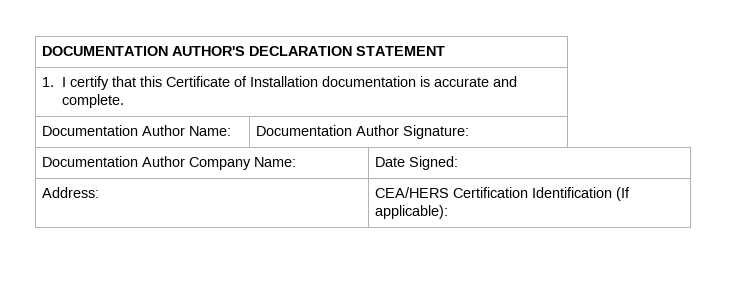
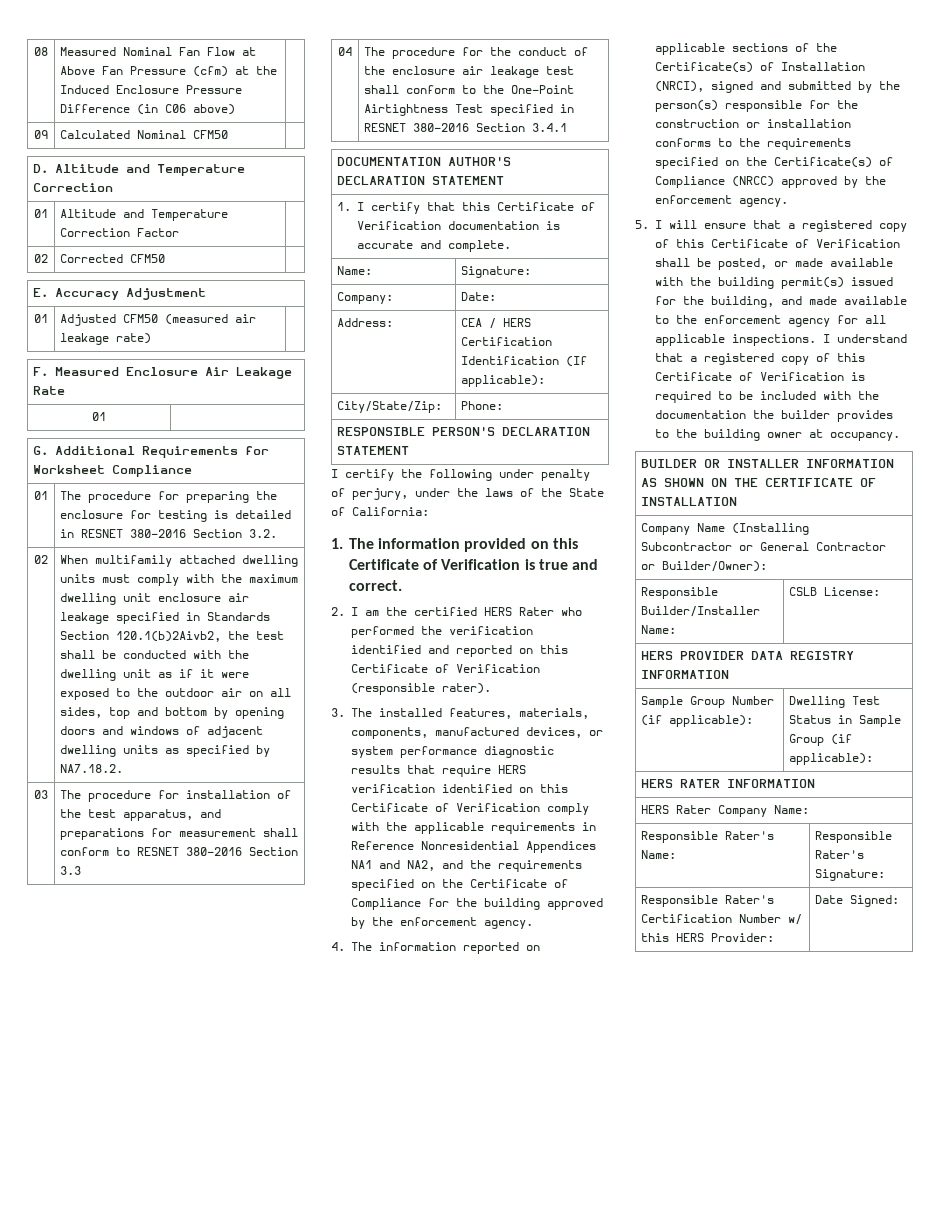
(42, 51) none -> [34,47,48,56] [60,47,257,56] [60,66,278,77] [60,85,243,94] [60,104,236,115] [34,130,48,139] [60,130,229,139] [33,164,246,176] [33,183,114,192] [34,209,48,218] [60,209,229,221] [60,228,180,237] [34,254,48,263] [60,254,166,263] [33,288,207,300] [34,314,48,323] [60,314,257,326] [60,333,152,345] [33,367,293,379] [33,386,66,395] [92,412,106,421] [33,446,270,458] [33,465,193,477] [34,491,48,500] [60,491,278,503] [60,510,292,522] [60,529,278,538] [34,555,48,564] [60,555,299,567] [60,574,299,586] [60,593,250,605] [60,612,271,624] [60,631,285,642] [60,650,250,659] [60,669,250,681] [60,688,292,700] [60,707,285,719] [60,726,264,738] [60,745,271,757] [60,764,124,773] [34,790,48,799] [60,790,292,802] [60,809,222,821] [60,828,299,840] [60,847,299,856] [60,866,82,875] [338,47,352,56] [364,47,589,59] [364,66,575,78] [364,85,575,94] [364,104,575,116] [364,123,568,132] 08 | Measured Nominal Fan Flow at Above Fan Pressure (cfm) at the Induced Enclosure Pressure Difference (in C06 above) | // 09 | Calculated Nominal CFM50 | // D. Altitude and Temperature Correction // 01 | Altitude and Temperature Correction Factor | // 02 | Corrected CFM50 | // E. Accuracy Adjustment // 01 | Adjusted CFM50 (measured air leakage rate) | // F. Measured Enclosure Air Leakage Rate // 01 | // G. Additional Requirements for Worksheet Compliance // 01 | The procedure for preparing the enclosure for testing is detailed in RESNET 380-2016 Section 3.2. // 02 | When multifamily attached dwelling units must comply with the maximum dwelling unit enclosure air leakage specified in Standards Section 120.1(b)2Aivb2, the test shall be conducted with the dwelling unit as if it were exposed to the outdoor air on all sides, top and bottom by opening doors and windows of adjacent dwelling units as specified by NA7.18.2. // 03 | The procedure for installation of the test apparatus, and preparations for measurement shall conform to RESNET 380-2016 Section 3.3 // 04 | The procedure for the conduct of the enclosure air leakage test shall conform to the One-Point Airtightness Test specified in RESNET 380-2016 Section 3.4.1 //
[249,76,318,87] Installation -> [357,221,442,230] Verification
[42,125,232,136] [256,125,470,139] [42,156,297,170] [375,156,459,170] [42,187,100,198] [375,187,631,201] [375,205,449,219] Documentation Author Name: | Documentation Author Signature: // Documentation Author Company Name: | Date Signed: // Address: | CEA/HERS Certification Identification (If applicable): -> [337,266,373,275] [461,266,532,278] [337,292,394,304] [461,292,497,301] [337,318,394,327] [461,318,532,329] [461,337,553,346] [461,356,588,367] [461,375,546,387] [337,401,443,413] [461,401,504,410] [337,426,591,436] [337,446,410,455] [331,469,590,481] [331,488,604,500] [331,507,429,516] [331,538,578,552] [349,559,598,570] [349,580,402,591] [331,607,582,616] [351,626,533,638] [351,645,568,657] [351,664,540,673] [351,683,491,695] [331,708,589,719] [351,727,603,739] [351,746,554,758] [351,765,526,777] [351,784,568,793] [351,803,589,815] [351,822,596,834] [351,841,596,853] [351,860,582,872] [351,879,568,891] [351,898,603,910] [351,917,533,929] [331,942,540,954] [655,43,837,55] [655,62,865,73] [655,81,900,93] [655,100,858,112] [655,119,851,128] [655,138,851,150] [655,157,893,169] [655,176,886,188] [655,195,788,207] [635,220,907,232] [655,239,900,248] [655,258,893,270] [655,277,893,289] [655,296,907,308] [655,315,886,327] [655,334,907,346] [655,353,865,365] [655,372,865,381] [655,391,879,403] [655,410,893,422] [655,429,900,441] [641,459,895,468] [641,478,877,487] [641,497,738,506] [641,523,810,535] [641,542,887,551] [641,561,768,572] [641,587,719,599] [641,606,761,617] [641,625,677,634] [789,587,881,596] [641,651,855,660] [641,670,730,679] [641,696,775,708] [641,715,754,727] [789,696,881,708] [789,715,902,727] [789,734,853,746] [789,753,874,765] [641,779,816,788] [641,805,810,817] [641,831,775,843] [641,850,677,859] [815,831,893,843] [815,850,865,859] [815,869,886,881] [641,895,775,907] [641,914,803,925] [641,933,775,942] [815,895,900,907] Name: | Signature: // Company: | Date: // Address: | CEA / HERS Certification Identification (If applicable): // City/State/Zip: | Phone: // RESPONSIBLE PERSON'S DECLARATION STATEMENT // I certify the following under penalty of perjury, under the laws of the State of California: // 1. The information provided on this Certificate of Verification is true and correct. // 2. I am the certified HERS Rater who performed the verification identified and reported on this Certificate of Verification (responsible rater). // 3. The installed features, materials, components, manufactured devices, or system performance diagnostic results that require HERS verification identified on this Certificate of Verification comply with the applicable requirements in Reference Nonresidential Appendices NA1 and NA2, and the requirements specified on the Certificate of Compliance for the building approved by the enforcement agency. // 4. The information reported on applicable sections of the Certificate(s) of Installation (NRCI), signed and submitted by the person(s) responsible for the construction or installation conforms to the requirements specified on the Certificate(s) of Compliance (NRCC) approved by the enforcement agency. // 5. I will ensure that a registered copy of this Certificate of Verification shall be posted, or made available with the building permit(s) issued for the building, and made available to the enforcement agency for all applicable inspections. I understand that a registered copy of this Certificate of Verification is required to be included with the documentation the builder provides to the building owner at occupancy. // BUILDER OR INSTALLER INFORMATION AS SHOWN ON THE CERTIFICATE OF INSTALLATION // Company Name (Installing Subcontractor or General Contractor or Builder/Owner): // Responsible Builder/Installer Name: | CSLB License: // HERS PROVIDER DATA REGISTRY INFORMATION // Sample Group Number (if applicable): | Dwelling Test Status in Sample Group (if applicable): // HERS RATER INFORMATION // HERS Rater Company Name: // Responsible Rater's Name: | Responsible Rater's Signature: // Responsible Rater's Certification Number w/ this HERS Provider: | Date Signed:

